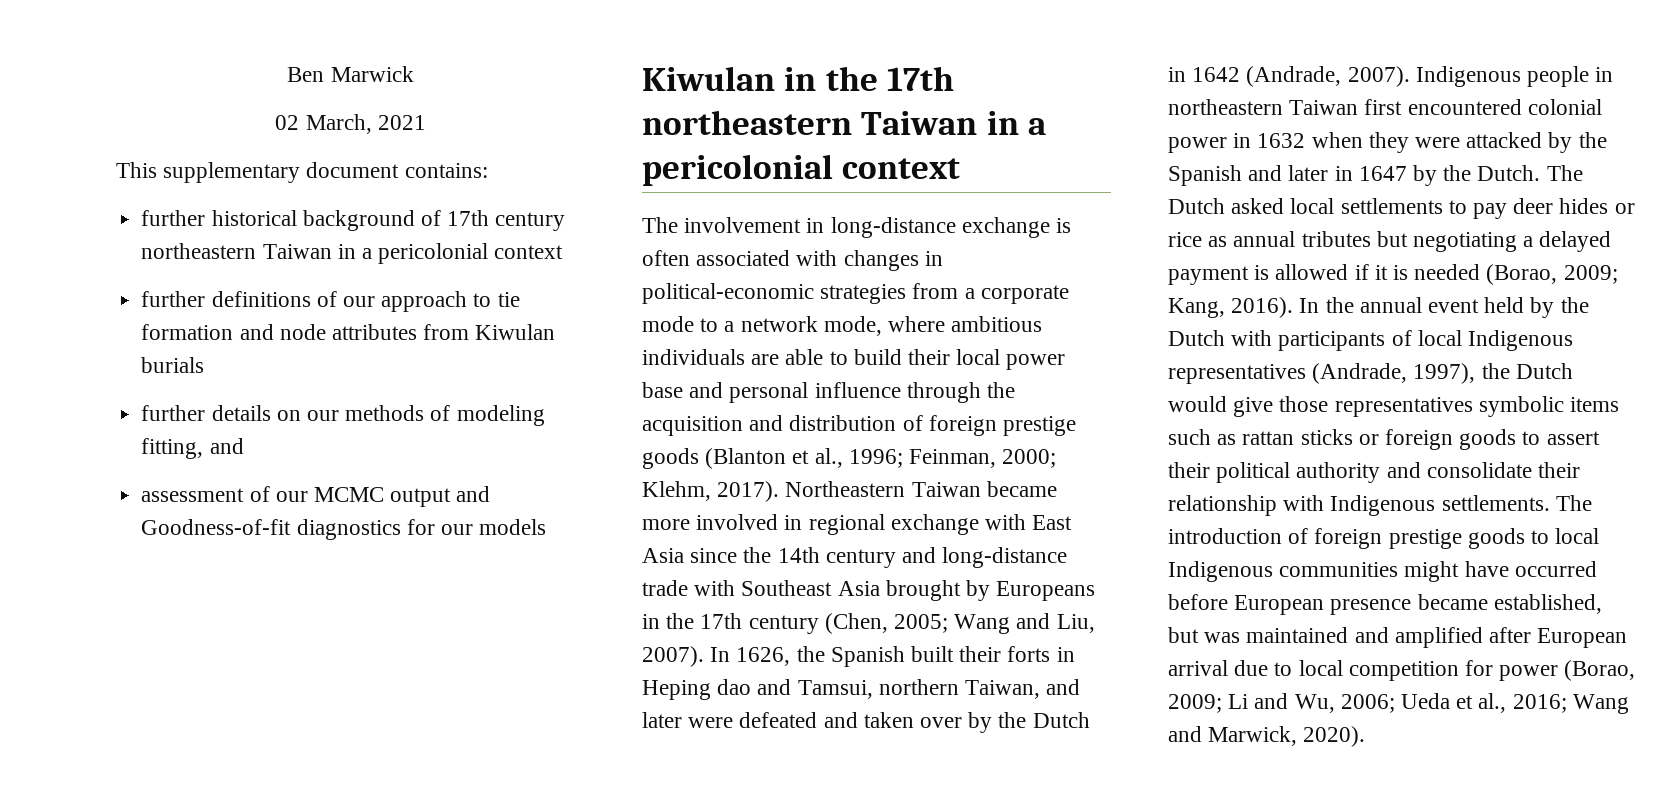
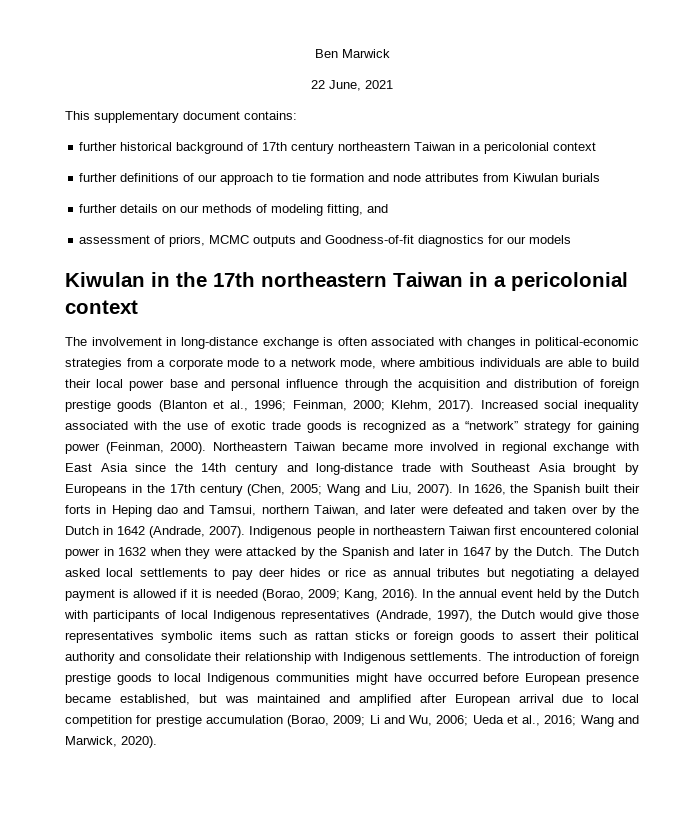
[275,114,372,134] 02 March, -> [311,80,361,91] 22 June,
[275,487,452,507] our MCMC output -> [169,235,297,247] priors, MCMC outputs
(780, 491) none -> [480,400,639,412] [65,421,639,433] [65,442,207,454] Increased social inequality associated with the use of exotic trade goods is recognized as a “network” strategy for gaining power (Feinman, 2000).
[1499,665,1559,681] power -> [155,715,283,727] prestige accumulation

